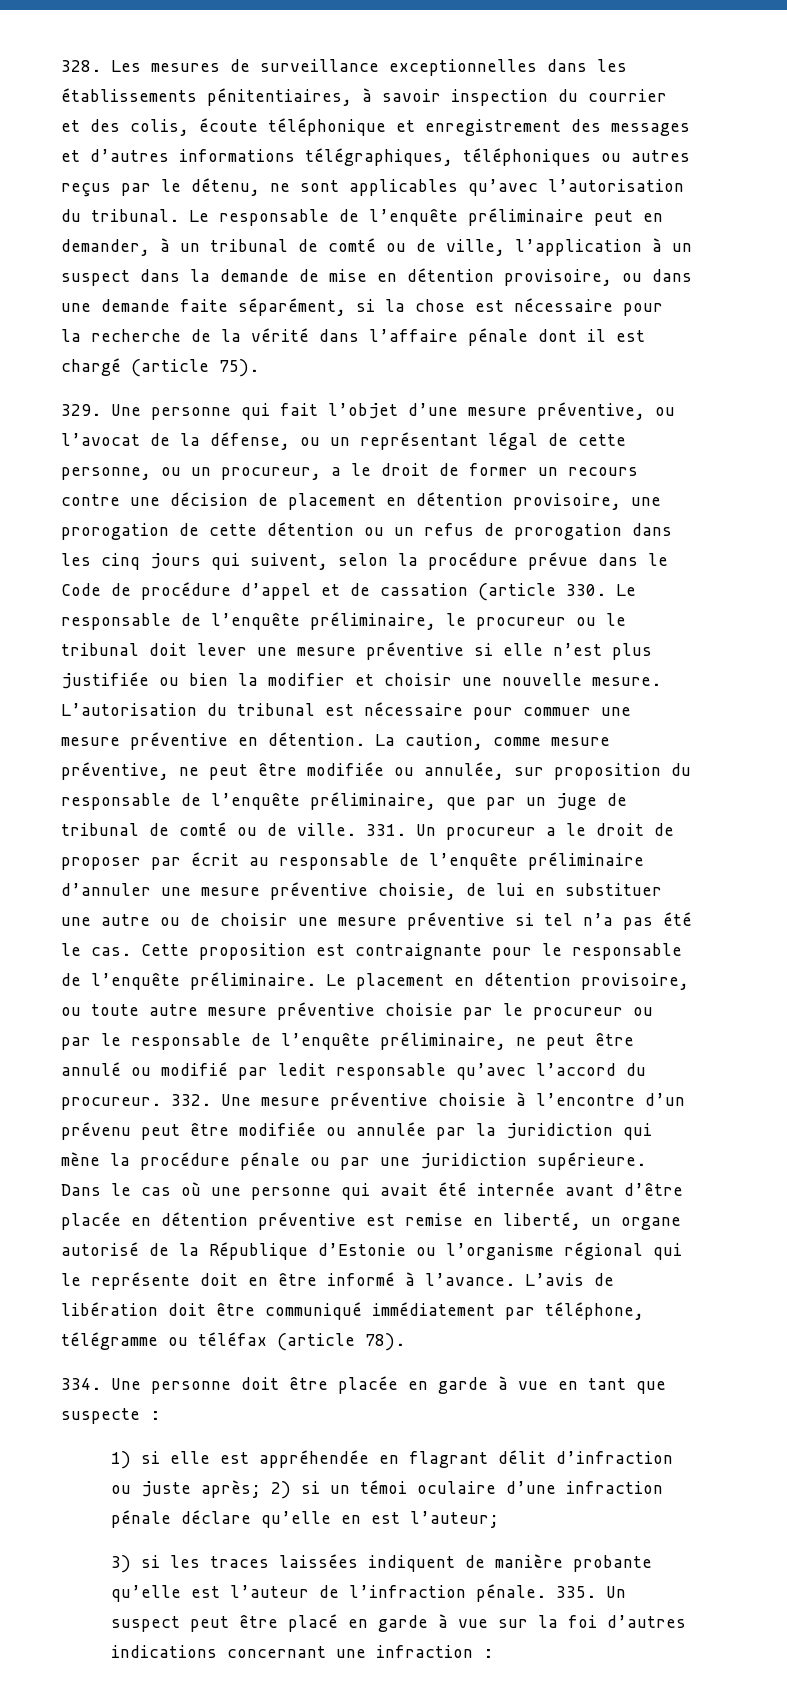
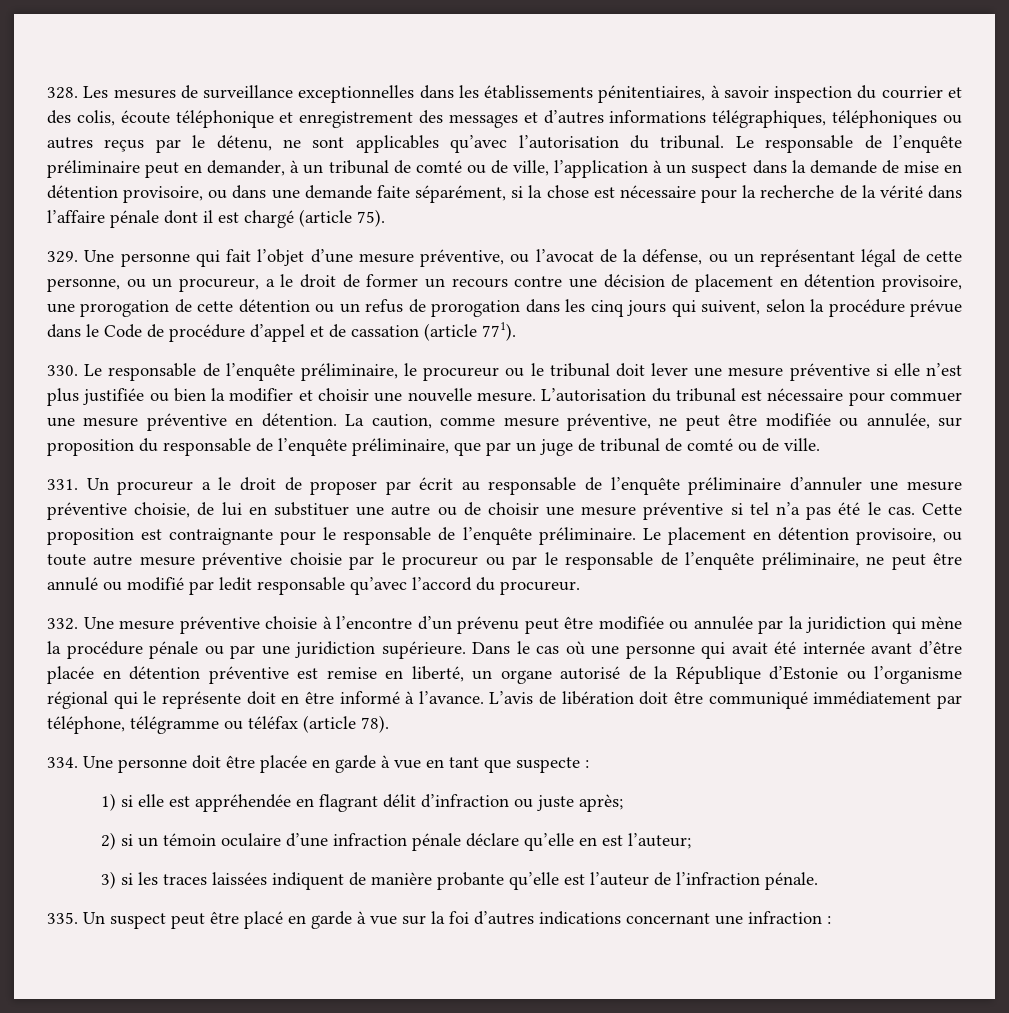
(556, 592) none -> [482,322,516,341] 771). //
(356, 829) none -> (820, 444) //
(161, 1103) none -> (580, 588) //
(262, 1489) none -> (623, 803) //
[360,1480,408,1494] témoi -> [162,833,216,846] témoin
(547, 1593) none -> (818, 881) //

